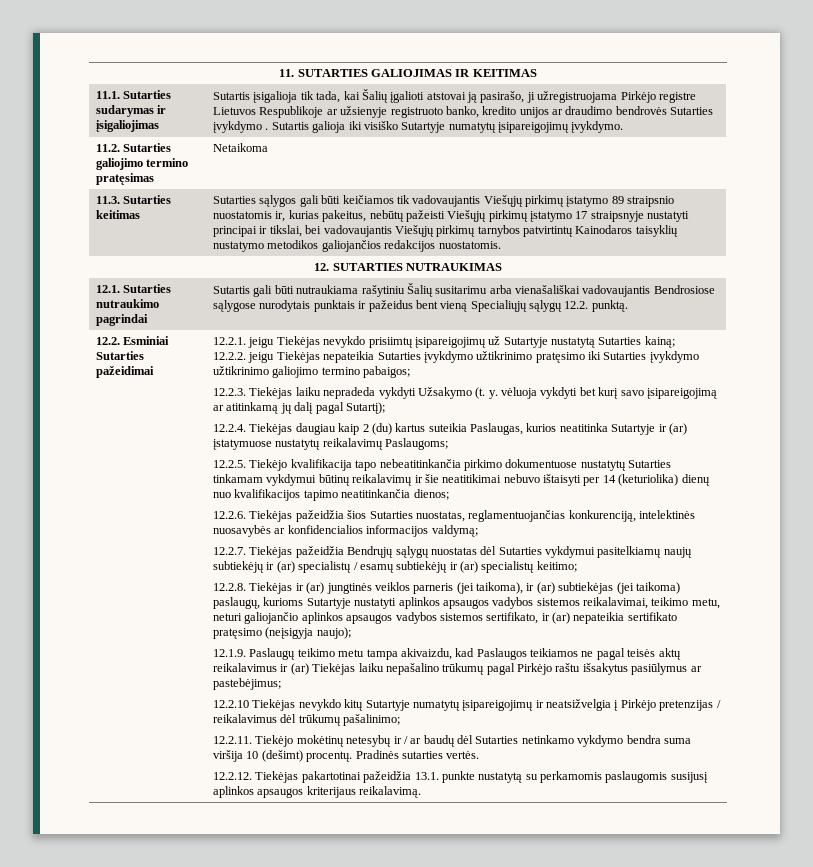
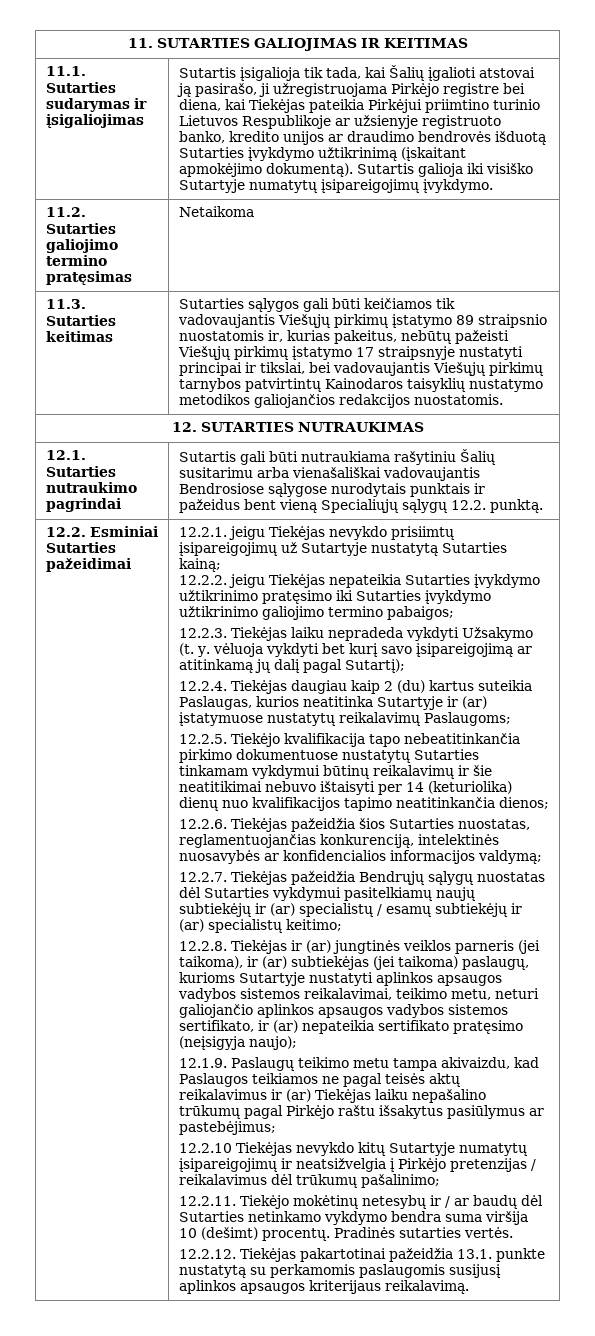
(696, 97) none -> [502,83,525,94] [178,99,540,113] bei diena, kai Tiekėjas pateikia Pirkėjui priimtino turinio
[670,107,714,115] [213,121,269,133] Sutarties įvykdymo . -> [494,131,546,145] [178,147,466,161] [178,163,353,177] išduotą Sutarties įvykdymo užtikrinimą (įskaitant apmokėjimo dokumentą).

